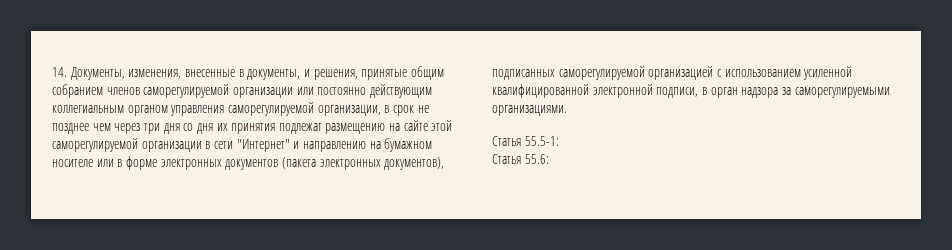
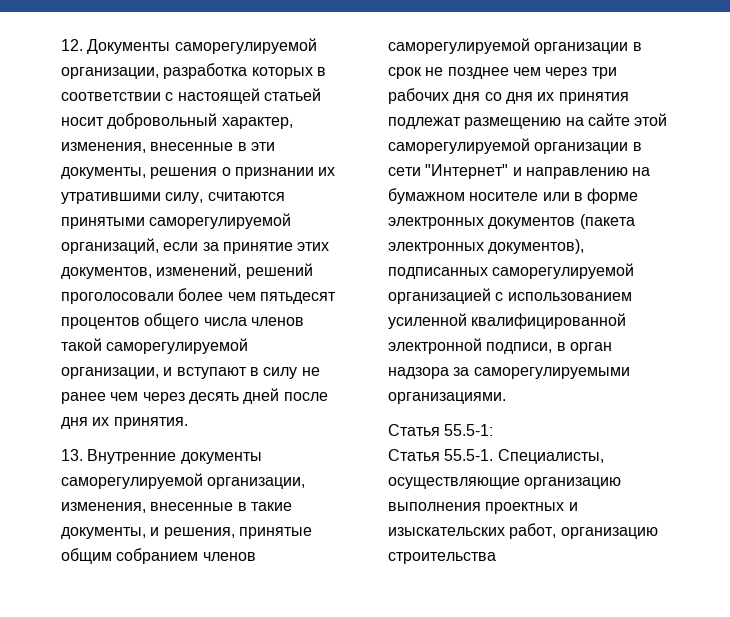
[52,67,244,80] 14. Документы, изменения, внесенные в -> [61,38,317,54] [61,63,326,79] [61,88,321,104] [61,113,293,129] [61,142,275,153] [61,167,336,179] [61,192,285,204] [61,213,292,229] [61,238,330,254] [61,263,313,279] [61,288,336,304] [61,313,304,329] [61,338,249,354] [61,367,320,379] [61,388,328,404] [61,417,188,429] [61,449,262,464] [61,473,306,489] [61,502,292,513] 12. Документы саморегулируемой организации, разработка которых в соответствии с настоящей статьей носит добровольный характер, изменения, внесенные в эти документы, решения о признании их утратившими силу, считаются принятыми саморегулируемой организаций, если за принятие этих документов, изменений, решений проголосовали более чем пятьдесят процентов общего числа членов такой саморегулируемой организации, и вступают в силу не ранее чем через десять дней после дня их принятия. // 13. Внутренние документы саморегулируемой организации, изменения, внесенные в такие
[296,84,432,98] [52,102,381,116] или постоянно действующим коллегиальным органом управления саморегулируемой организации, -> (629, 48) none
(160, 128) none -> [388,88,449,104] рабочих
[524,154,549,164] 55.6: -> [444,449,604,464] [388,477,622,489] [388,502,578,514] [388,523,658,539] [388,552,496,564] 55.5-1. Специалисты, осуществляющие организацию выполнения проектных и изыскательских работ, организацию строительства

